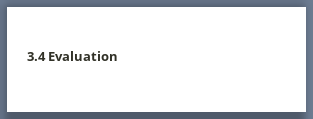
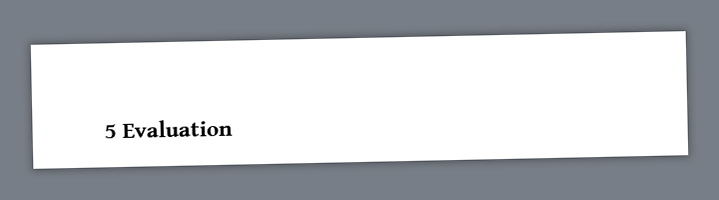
[27,52,46,61] 3.4 -> [104,124,117,139] 5

